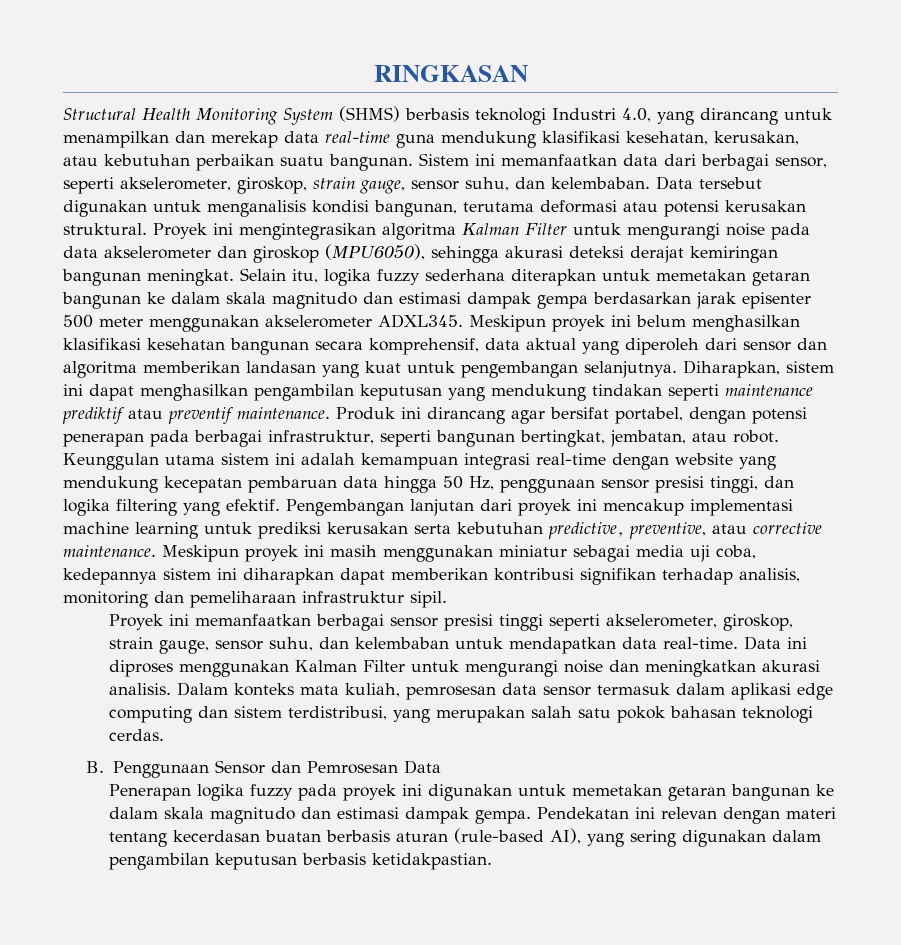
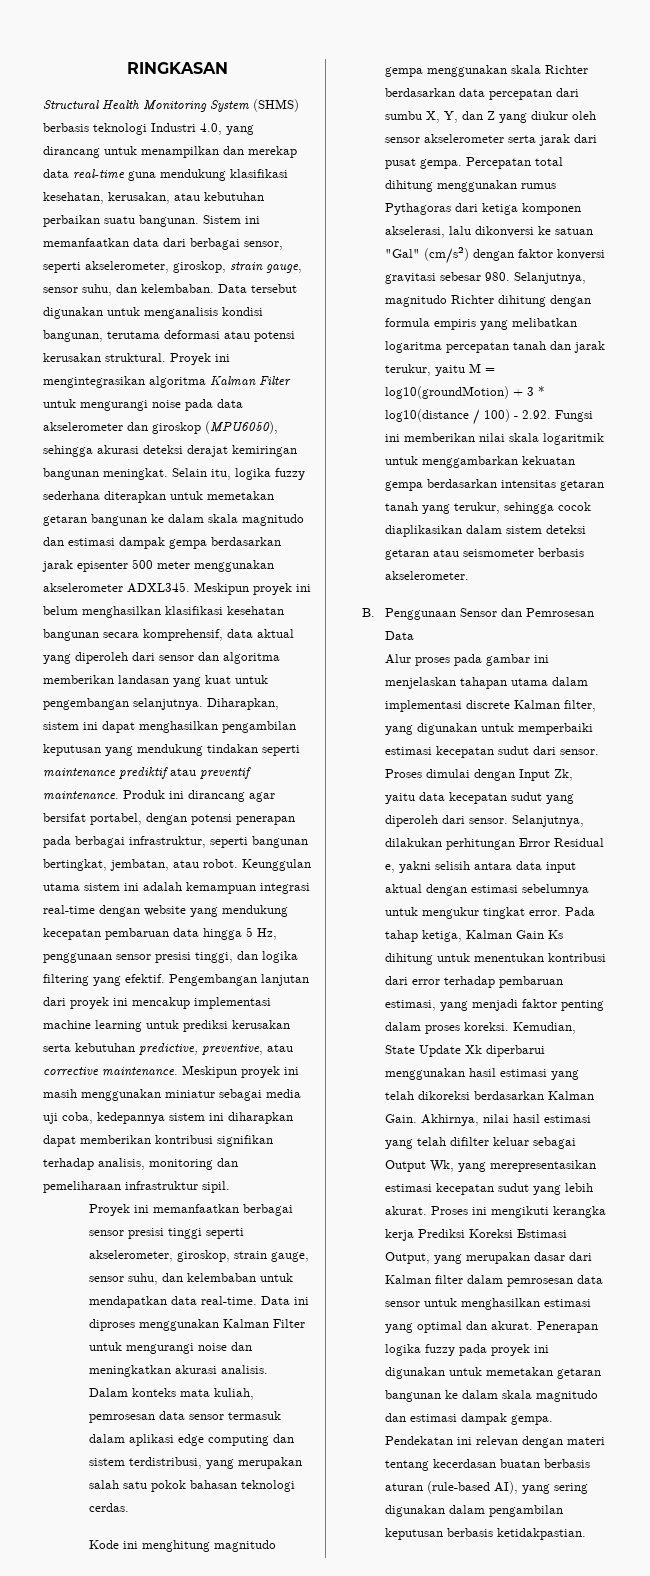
[443,476,463,489] 50 -> [246,927,253,937] 5
(165, 735) none -> [89,1540,277,1552] [385,65,589,77] [385,88,580,100] [385,111,597,123] [385,134,598,146] [385,157,564,169] [385,180,557,192] [385,203,582,215] [385,226,594,238] [385,247,606,264] [385,272,587,284] [385,295,592,307] [385,318,578,330] [385,341,606,353] [385,363,496,376] [385,386,546,399] [385,409,594,425] [385,433,605,445] [385,456,576,468] [385,479,605,491] [385,502,592,514] [385,525,587,537] [385,548,585,560] [385,571,470,580] // Kode ini menghitung magnitudo gempa menggunakan skala Richter berdasarkan data percepatan dari sumbu X, Y, dan Z yang diukur oleh sensor akselerometer serta jarak dari pusat gempa. Percepatan total dihitung menggunakan rumus Pythagoras dari ketiga komponen akselerasi, lalu dikonversi ke satuan "Gal" (cm/s²) dengan faktor konversi gravitasi sebesar 980. Selanjutnya, magnitudo Richter dihitung dengan formula empiris yang melibatkan logaritma percepatan tanah dan jarak terukur, yaitu M = log10(groundMotion) + 3 * log10(distance / 100) - 2.92. Fungsi ini memberikan nilai skala logaritmik untuk menggambarkan kekuatan gempa berdasarkan intensitas getaran tanah yang terukur, sehingga cocok diaplikasikan dalam sistem deteksi getaran atau seismometer berbasis akselerometer.
(441, 767) none -> [385,654,550,666] [385,677,589,689] [385,700,597,712] [385,723,594,735] [385,746,600,758] [385,769,574,781] [385,792,575,804] [385,815,585,827] [385,838,605,850] [385,861,577,873] [385,884,590,896] [385,907,596,919] [385,930,564,942] [385,953,607,965] [385,976,564,988] [385,999,605,1011] [385,1022,577,1034] [385,1045,546,1057] [385,1068,580,1080] [385,1091,595,1100] [385,1114,592,1126] [385,1137,577,1149] [385,1160,597,1172] [385,1183,594,1195] [385,1206,607,1218] [385,1229,568,1241] [385,1252,593,1264] [385,1275,604,1287] [385,1298,592,1310] [385,1321,534,1333] Alur proses pada gambar ini menjelaskan tahapan utama dalam implementasi discrete Kalman filter, yang digunakan untuk memperbaiki estimasi kecepatan sudut dari sensor. Proses dimulai dengan Input Zk, yaitu data kecepatan sudut yang diperoleh dari sensor. Selanjutnya, dilakukan perhitungan Error Residual e, yakni selisih antara data input aktual dengan estimasi sebelumnya untuk mengukur tingkat error. Pada tahap ketiga, Kalman Gain Ks dihitung untuk menentukan kontribusi dari error terhadap pembaruan estimasi, yang menjadi faktor penting dalam proses koreksi. Kemudian, State Update Xk diperbarui menggunakan hasil estimasi yang telah dikoreksi berdasarkan Kalman Gain. Akhirnya, nilai hasil estimasi yang telah difilter keluar sebagai Output Wk, yang merepresentasikan estimasi kecepatan sudut yang lebih akurat. Proses ini mengikuti kerangka kerja Prediksi Koreksi Estimasi Output, yang merupakan dasar dari Kalman filter dalam pemrosesan data sensor untuk menghasilkan estimasi yang optimal dan akurat.

